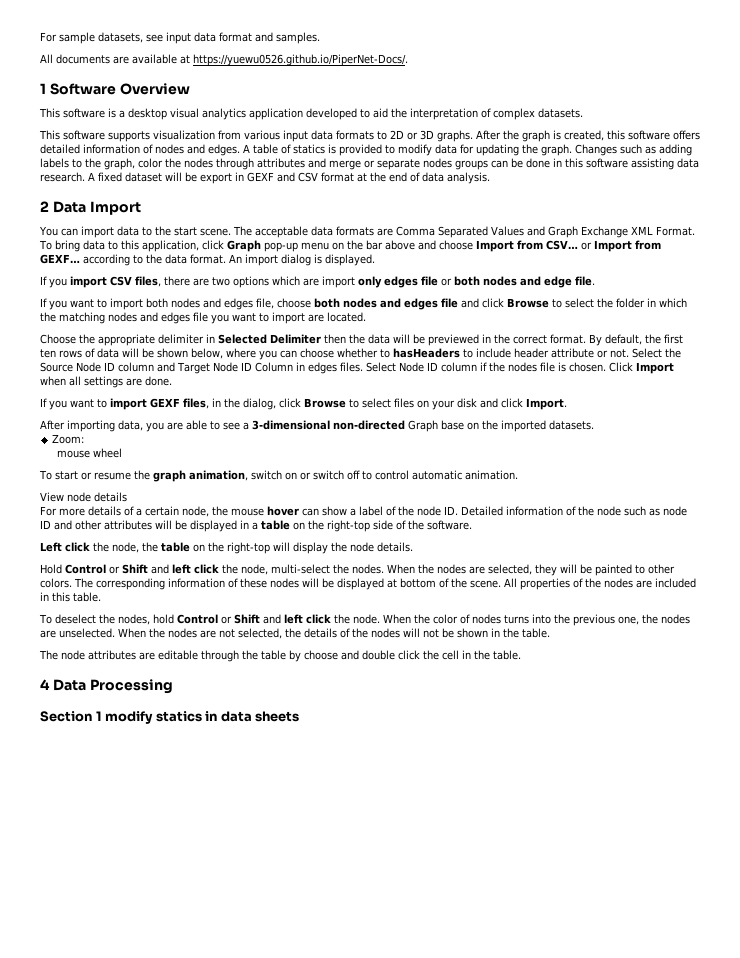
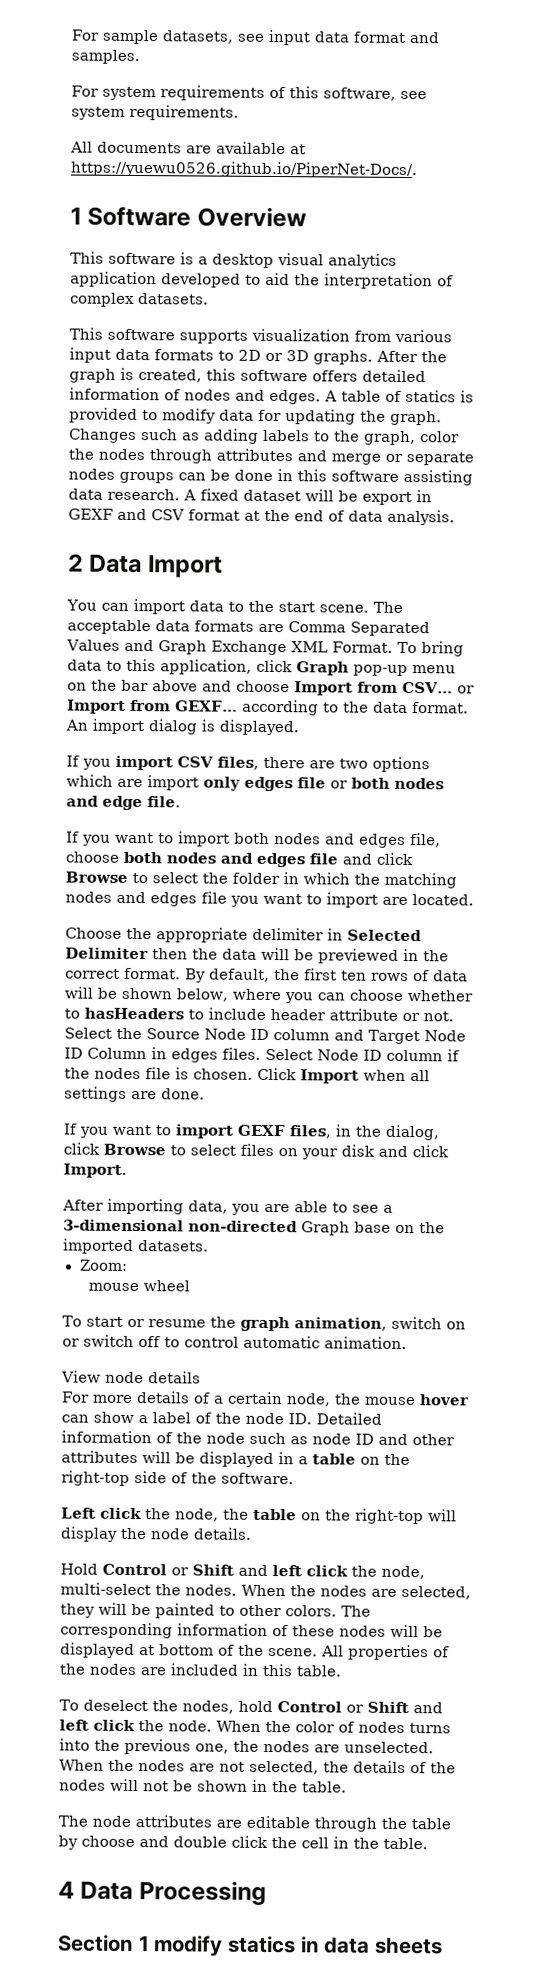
(320, 38) none -> [71,85,427,101] [71,104,239,121] // For system requirements of this software, see system requirements.

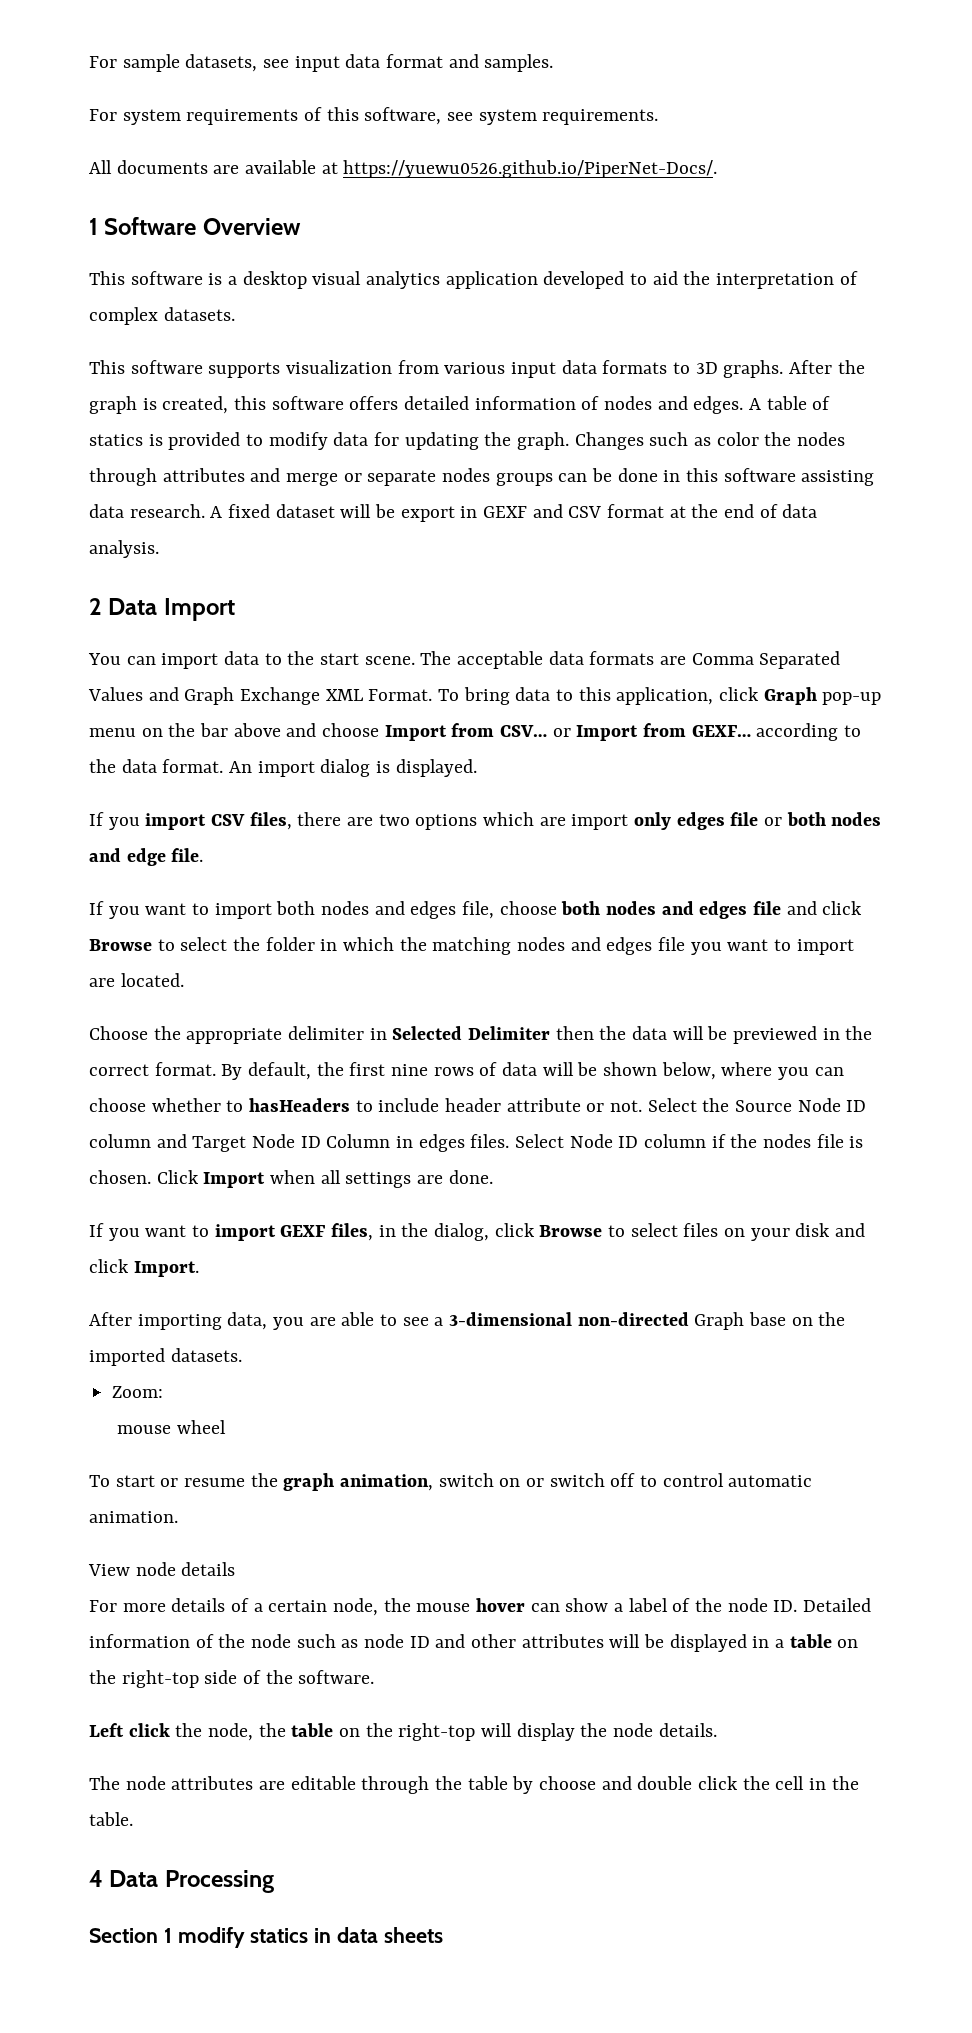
[238,349,283,362] 2D or -> (691, 368) none
[204,428,416,446] adding labels to the graph, -> (712, 441) none
[341,970,367,981] ten -> [391,1064,429,1076] nine
[60,1563,425,1580] [60,1582,471,1600] [60,1602,371,1619] [60,1622,443,1639] [60,1642,450,1661] [59,1663,342,1677] [59,1699,443,1714] [59,1719,451,1734] [59,1738,434,1755] [59,1759,456,1775] [59,1778,347,1793] // Hold Control or Shift and left click the node, multi-select the nodes. When the nodes are selected, they will be painted to other colors. The corresponding information of these nodes will be displayed at bottom of the scene. All properties of the nodes are included in this table. // To deselect the nodes, hold Control or Shift and left click the node. When the color of nodes turns into the previous one, the nodes are unselected. When the nodes are not selected, the details of the nodes will not be shown in the table. -> (717, 1730) none

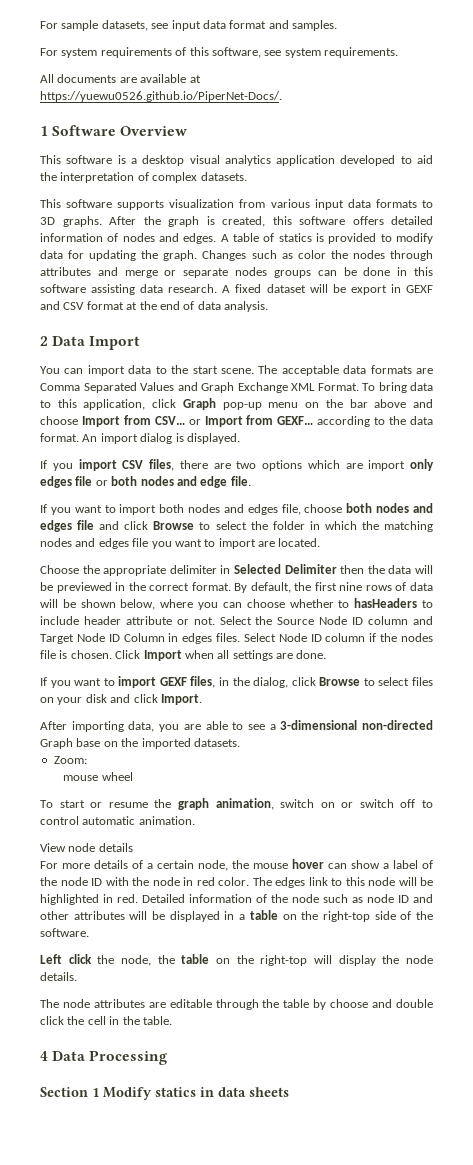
[773,1600,798,1612] ID. -> [91,877,433,888] [40,894,138,905] ID with the node in red color. The edges link to this node will be highlighted in red.
[177,1927,245,1948] modify -> [103,1087,152,1100] Modify

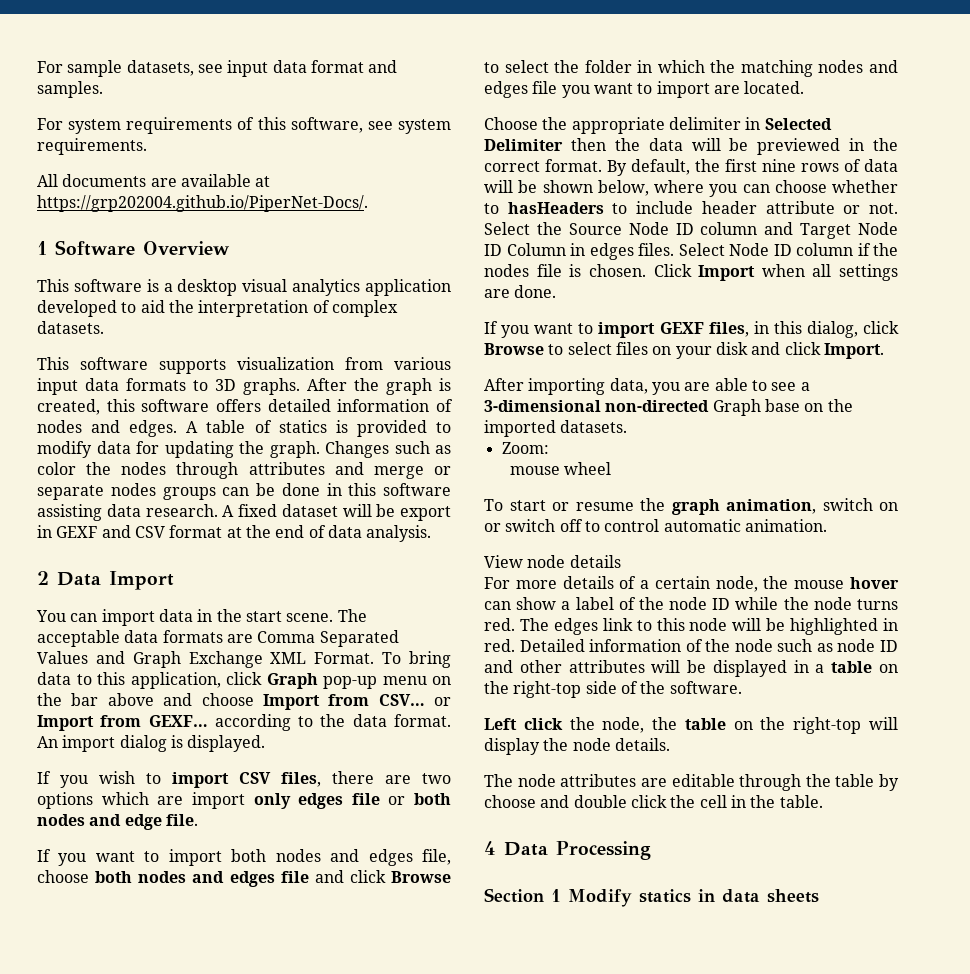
[40,91,282,102] https://yuewu0526.github.io/PiperNet-Docs/. -> [37,195,368,212] https://grp202004.github.io/PiperNet-Docs/.
[155,366,167,374] to -> [197,609,213,622] in
(73, 467) none -> [99,771,161,784] wish to
[232,677,250,686] the -> [773,321,802,334] this
[105,877,249,886] with the node in red color. -> [735,597,898,610] [484,618,515,631] while the node turns red.

